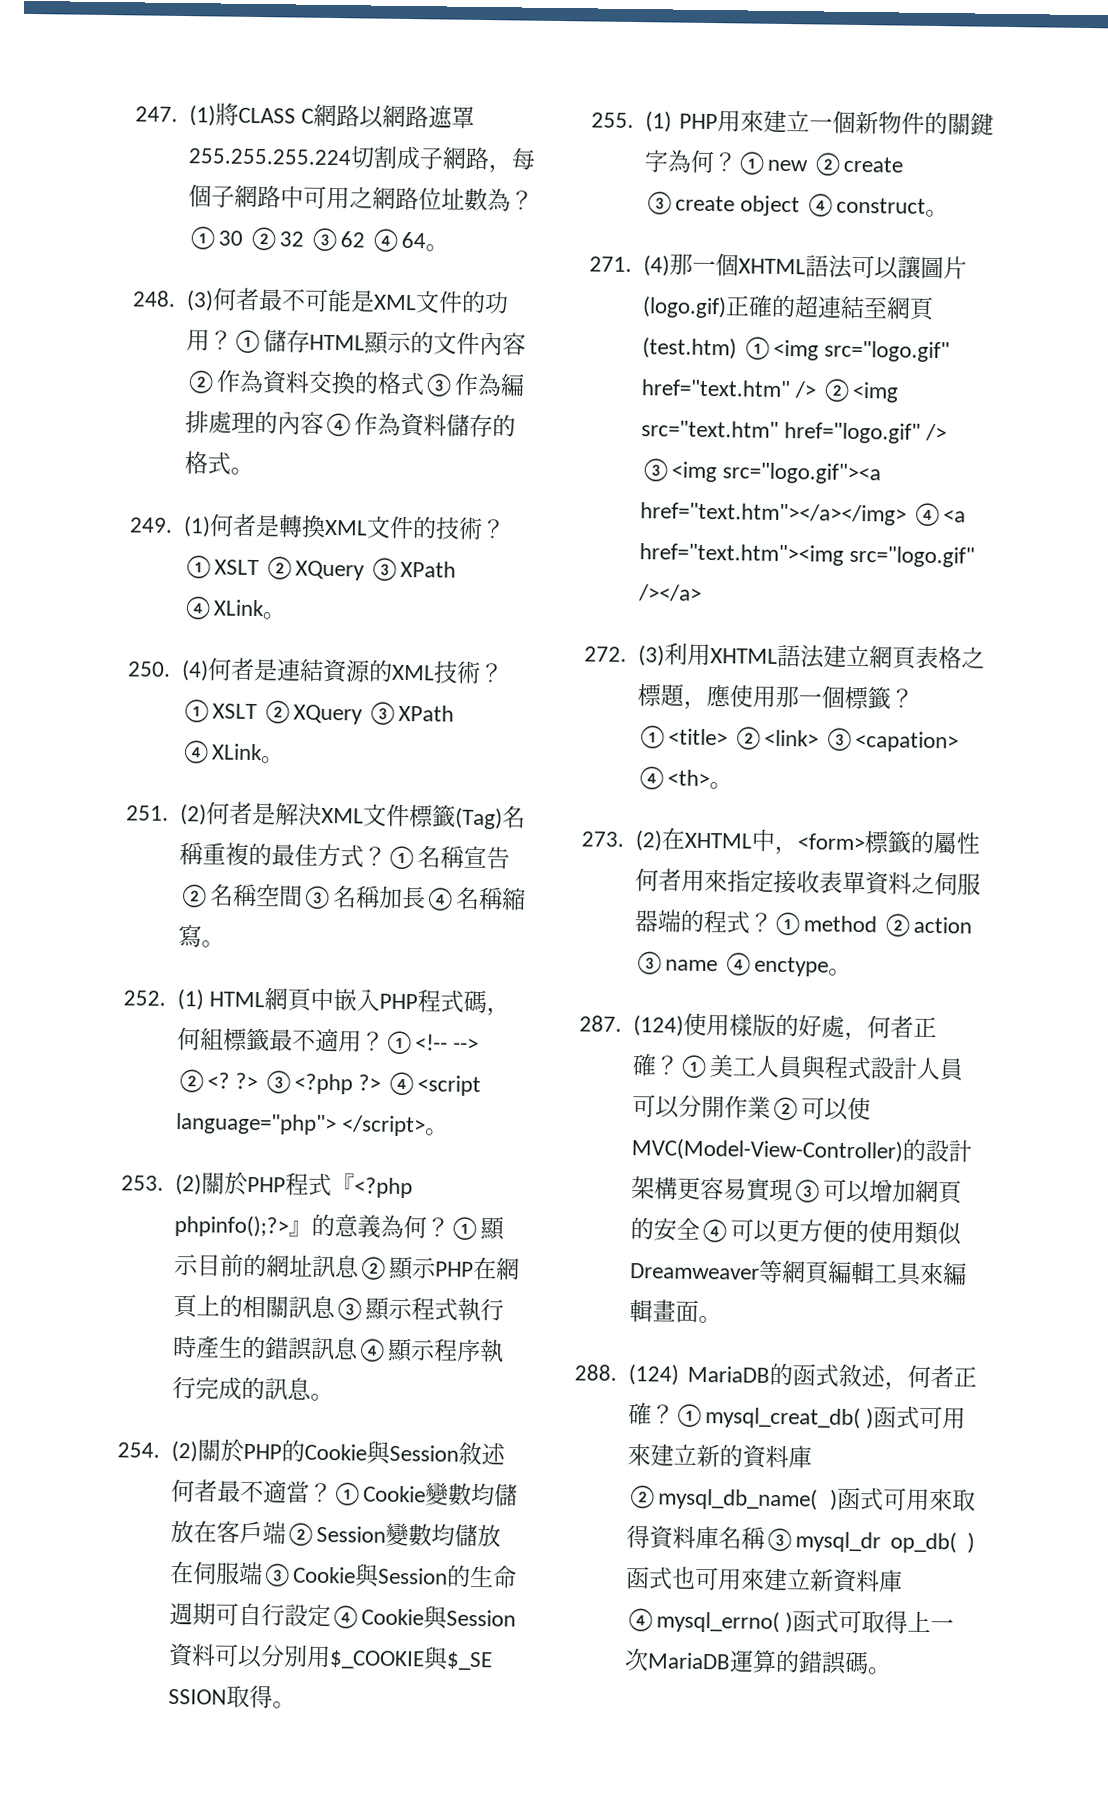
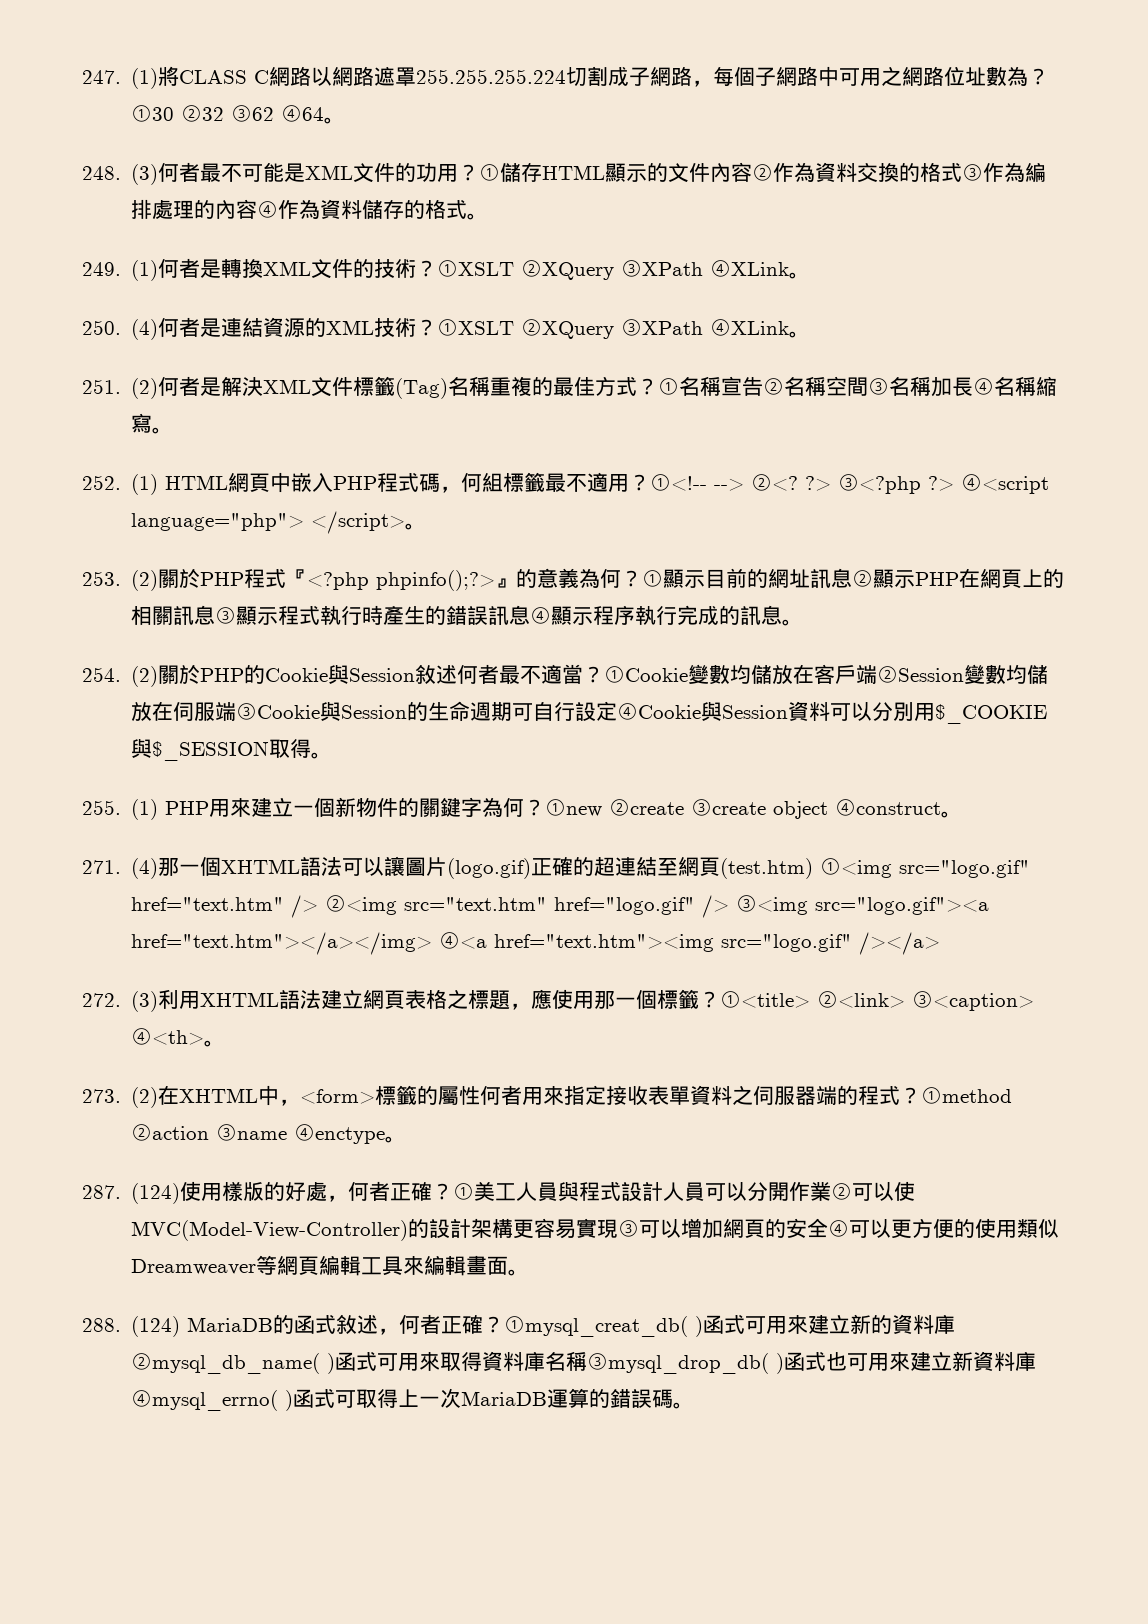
[445,1651,493,1671] [167,1688,227,1705] $_SE SSION -> [152,741,270,761] $_SESSION
[823,727,959,753] ③<capation> -> [912,991,1035,1011] ③<caption>
[763,1527,958,1554] ③mysql_dr op_db( -> [587,1353,770,1374] ③mysql_drop_db(

